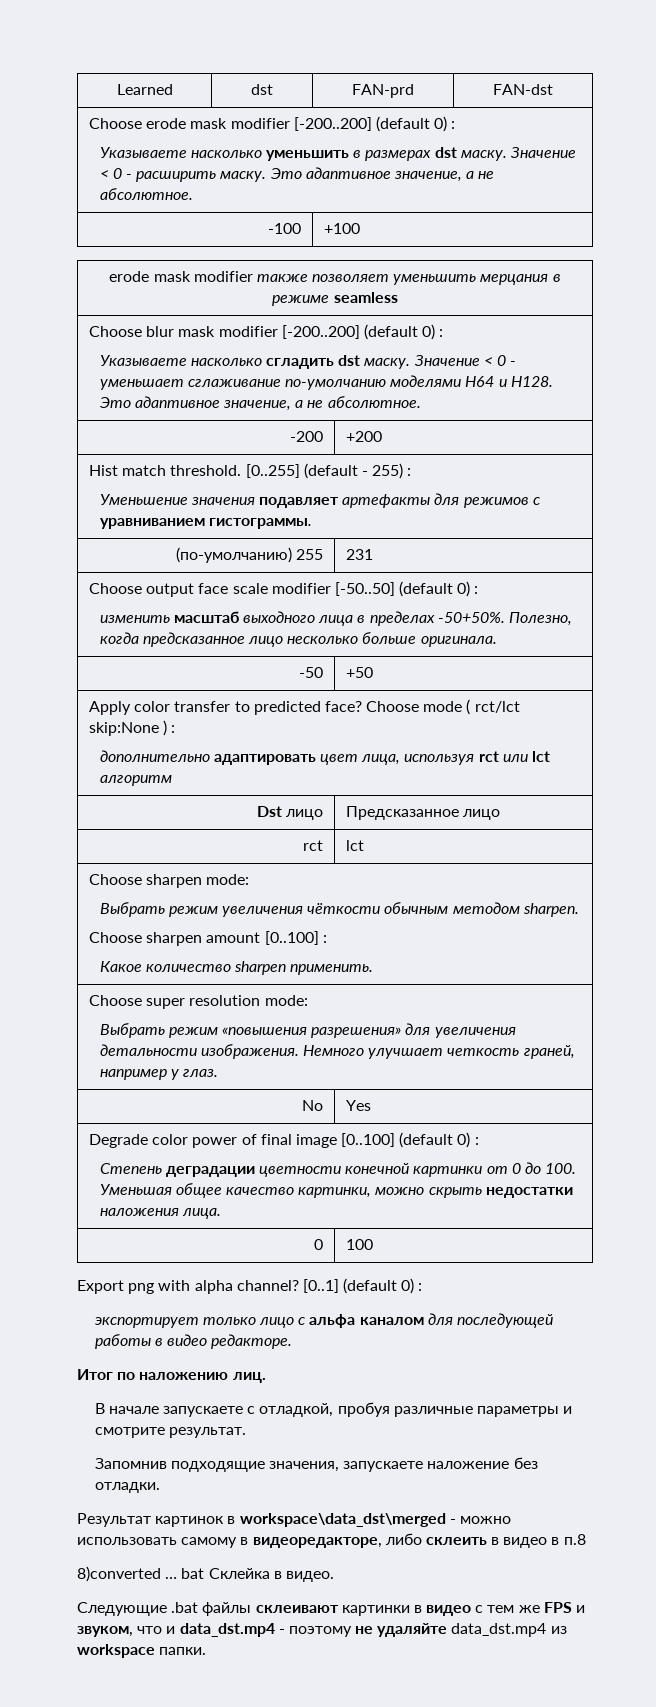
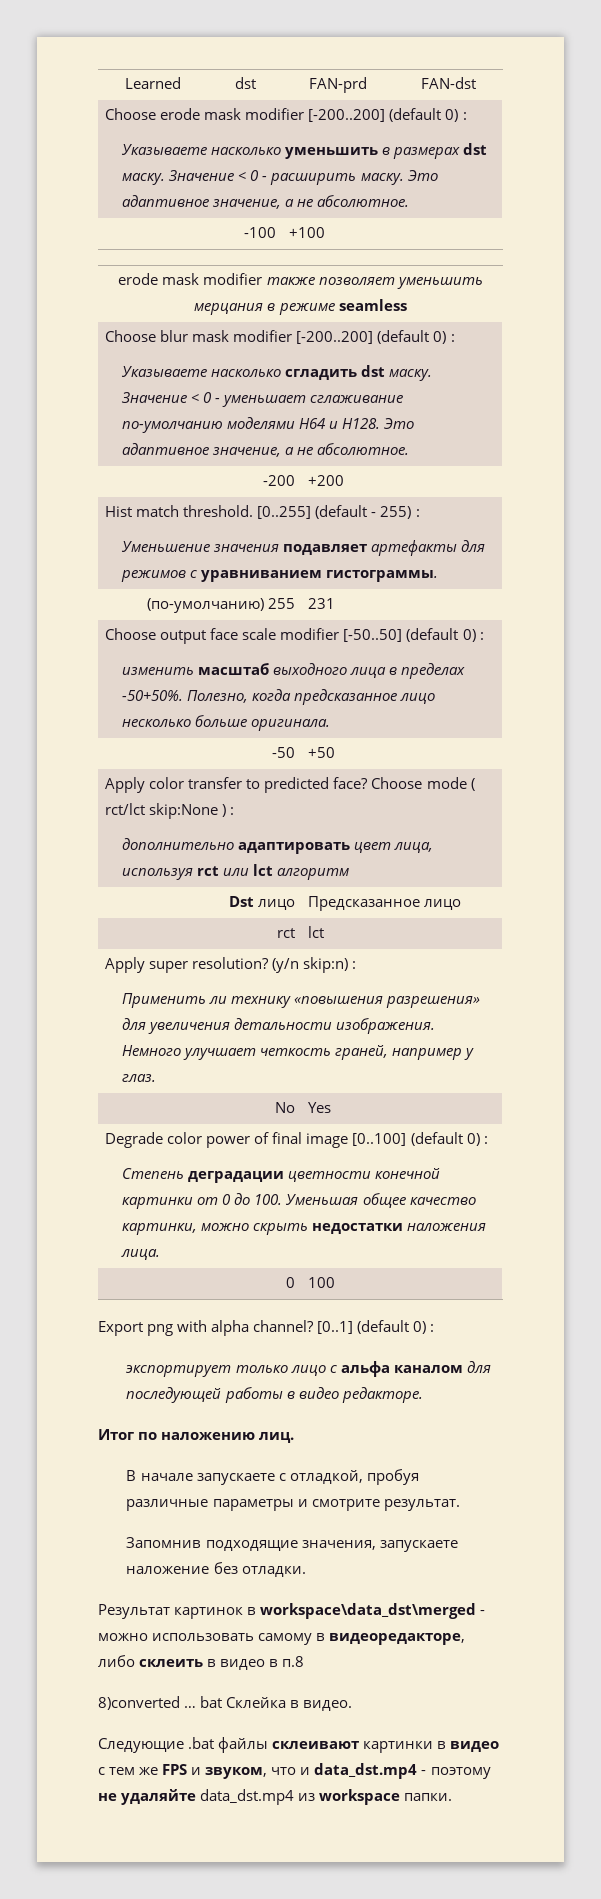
[88,874,250,888] [99,902,579,917] [88,931,327,946] [99,961,374,975] [88,995,308,1009] [99,1023,218,1038] Choose sharpen mode: // Выбрать режим увеличения чёткости обычным методом sharpen. // Choose sharpen amount [0..100] : // Какое количество sharpen применить. // Choose super resolution mode: // Выбрать режим -> [105,957,357,973] [122,993,292,1008] Apply super resolution? (y/n skip:n) : // Применить ли технику

